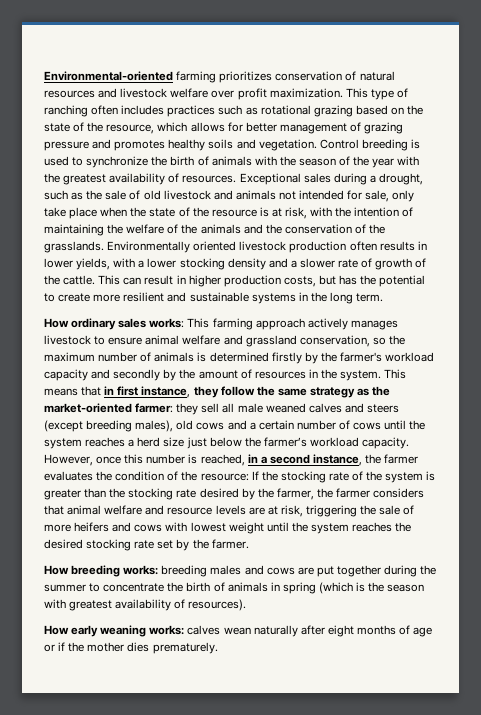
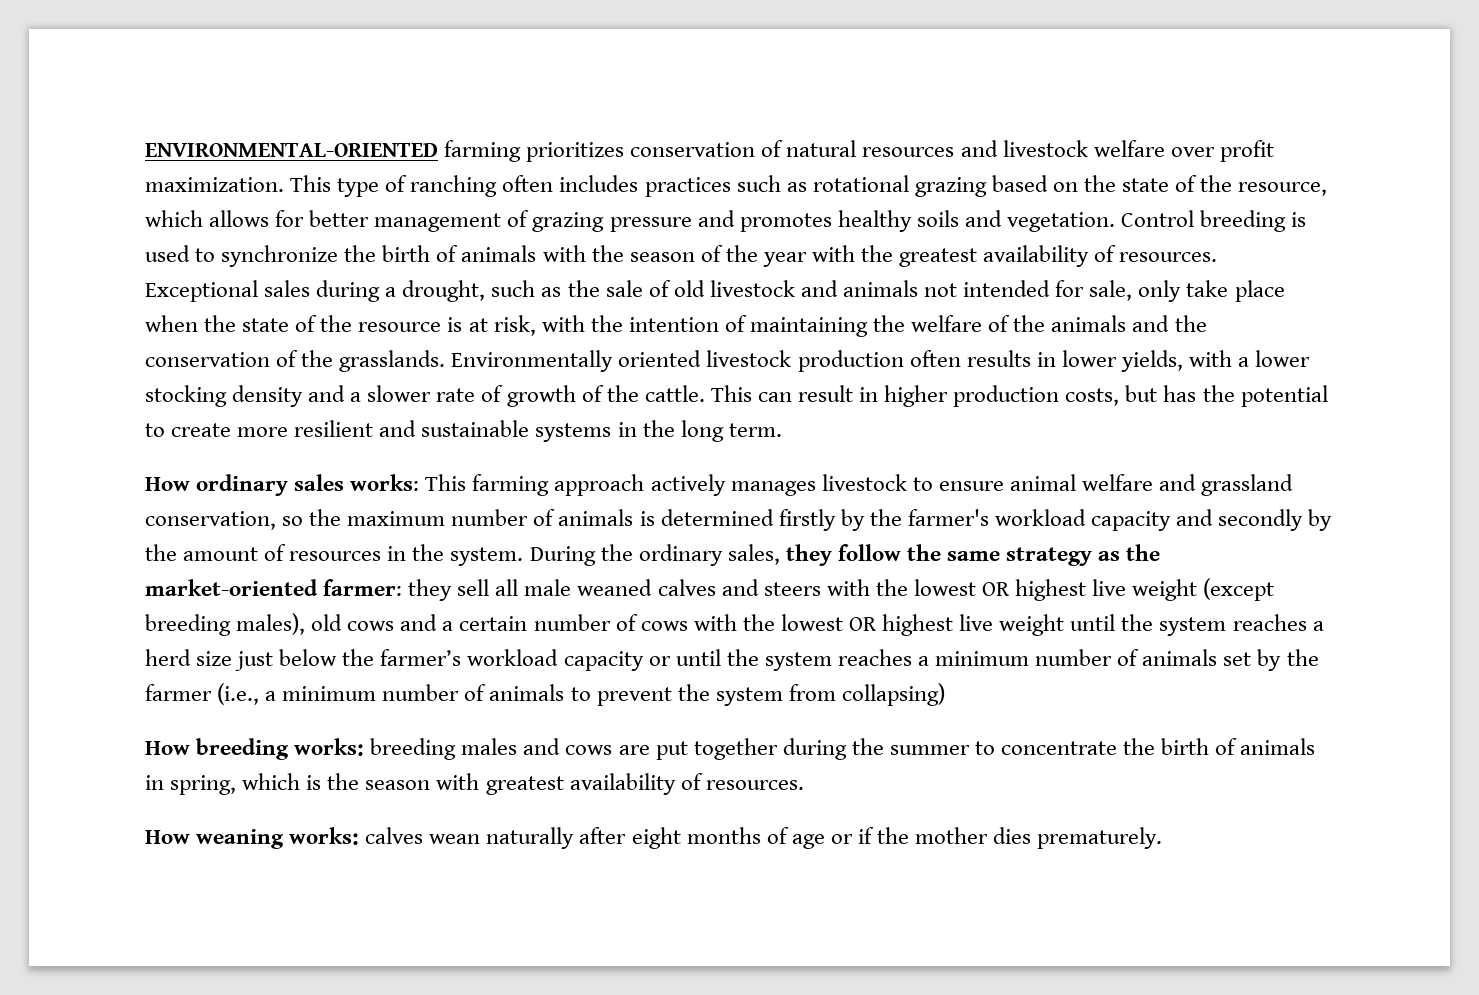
[44,71,173,81] Environmental-oriented -> [145,143,438,157] ENVIRONMENTAL-ORIENTED
[384,369,407,379] [44,386,191,398] This means that in first instance, -> [529,544,780,566] During the ordinary sales,
(399, 408) none -> [826,579,1198,601] with the lowest OR highest live weight
(382, 426) none -> [693,614,1065,636] with the lowest OR highest live weight
[362,437,410,449] [44,454,419,466] [44,471,436,483] [44,488,425,500] [44,505,415,517] [44,522,412,534] [44,539,249,551] capacity. However, once this number is reached, in a second instance, the farmer evaluates the condition of the resource: If the stocking rate of the system is greater than the stocking rate desired by the farmer, the farmer considers that animal welfare and resource levels are at risk, triggering the sale of more heifers and cows with lowest weight until the system reaches the desired stocking rate set by the farmer. -> [563,649,1319,671] [145,683,945,706] capacity or until the system reaches a minimum number of animals set by the farmer (i.e., a minimum number of animals to prevent the system from collapsing)
[282,582,353,594] spring (which -> [170,773,301,795] spring, which
[188,599,247,611] [44,625,99,637] resources). // How early -> [705,780,804,790] [145,830,190,844] resources. // How

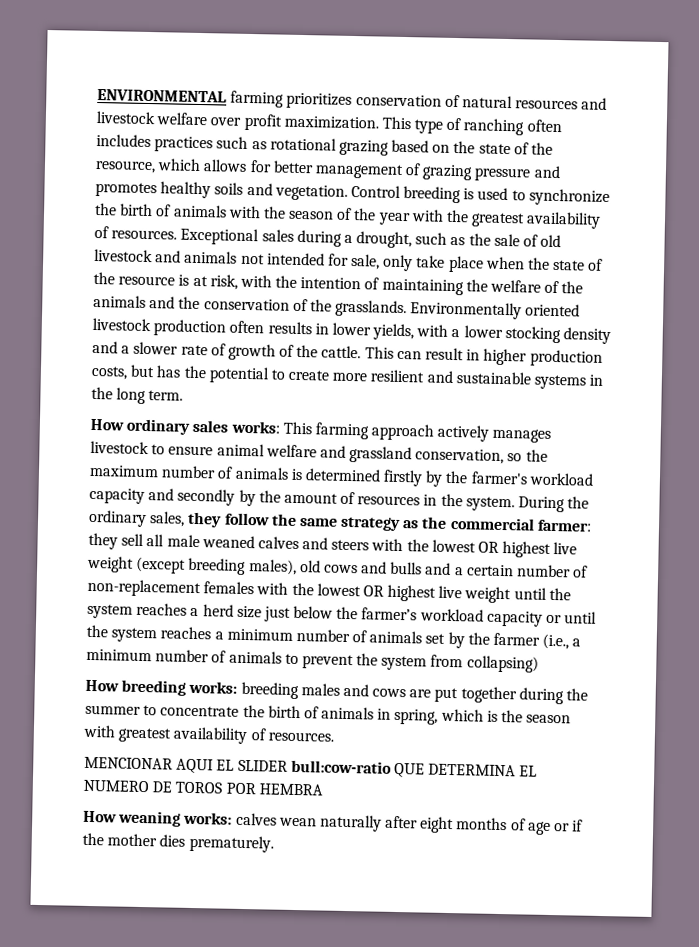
[145,143,438,157] ENVIRONMENTAL-ORIENTED -> [97,89,227,103] ENVIRONMENTAL
[145,579,318,596] market-oriented -> [449,516,535,531] commercial
(438, 622) none -> [390,561,452,576] bulls and
[640,621,688,631] cows -> [87,578,255,598] non-replacement females
(804, 785) none -> [84,756,538,778] [83,779,323,796] // MENCIONAR AQUI EL SLIDER bull:cow-ratio QUE DETERMINA EL NUMERO DE TOROS POR HEMBRA

